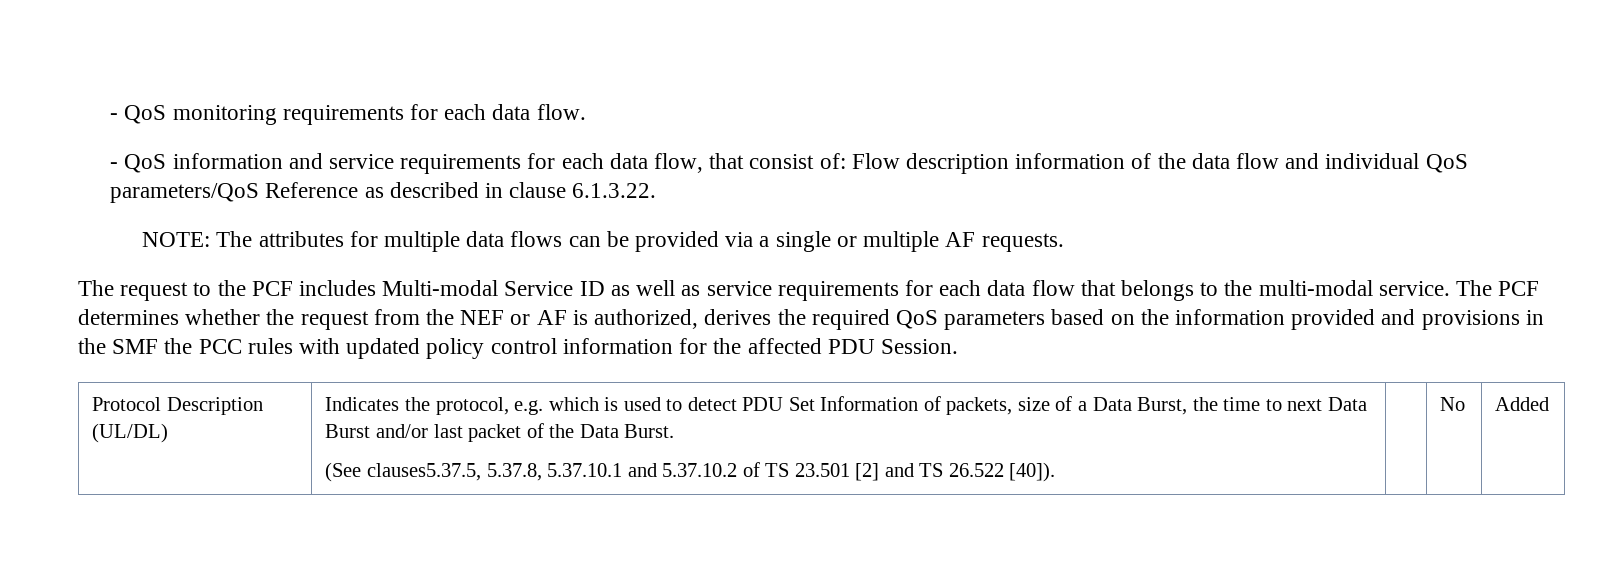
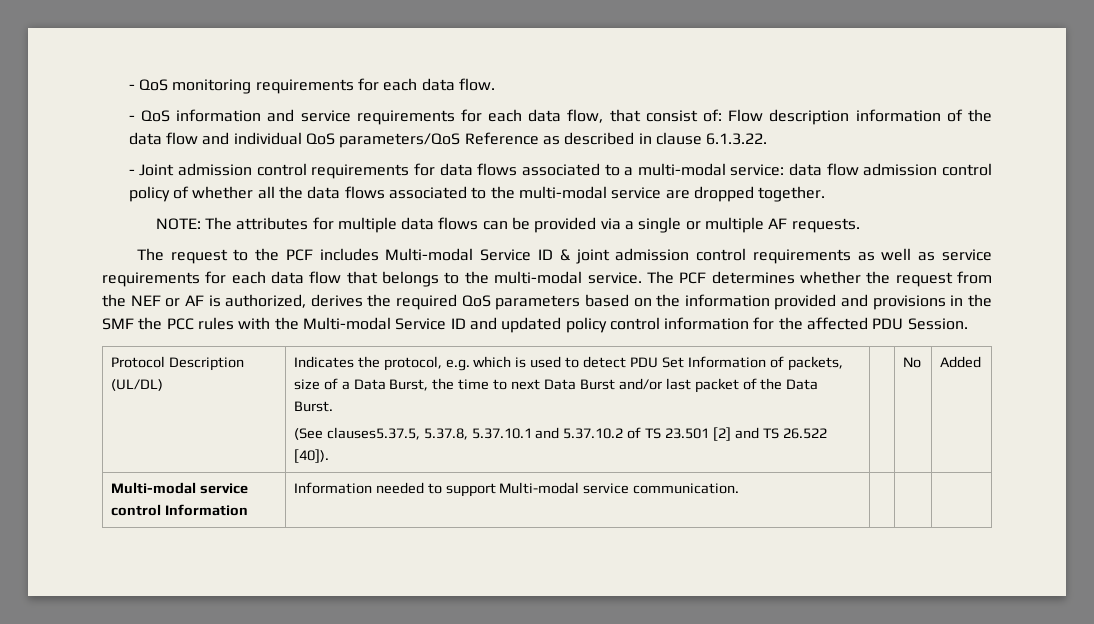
(657, 190) none -> [128,163,992,179] [128,186,826,202] // - Joint admission control requirements for data flows associated to a multi-modal service: data flow admission control policy of whether all the data flows associated to the multi-modal service are dropped together.
(605, 288) none -> [559,248,851,264] & joint admission control requirements
(341, 346) none -> [274,317,497,330] the Multi-modal Service ID and
(1550, 404) none -> [110,482,248,494] [110,504,248,516] [293,482,740,497] // Multi-modal service control Information | Information needed to support Multi-modal service communication. | | |

